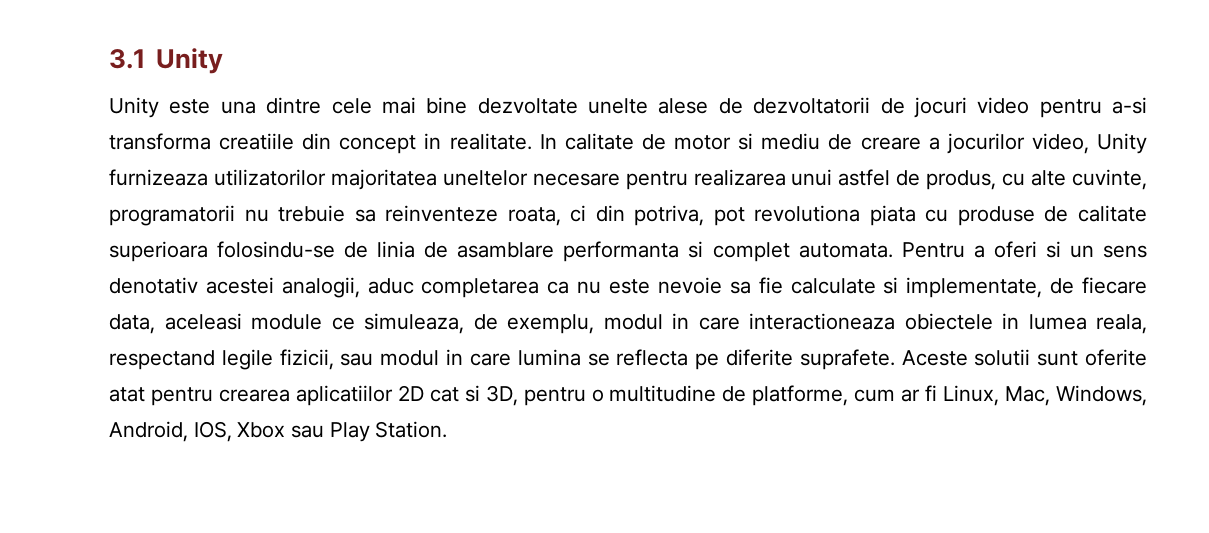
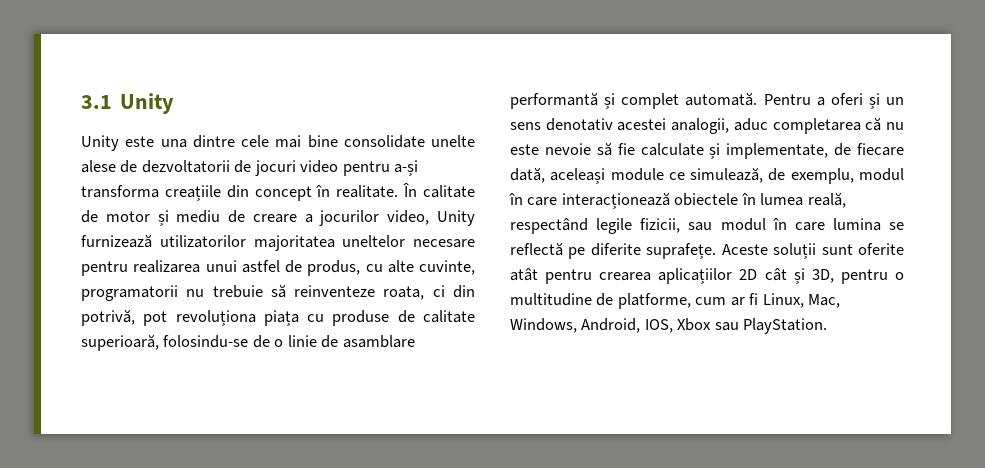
[477,98,578,114] dezvoltate -> [343,135,425,148] consolidate
[1112,97,1147,114] [109,133,557,154] a-si transforma creatiile din concept in realitate. In -> [394,160,419,176] [81,183,418,201] a-și transforma creațiile din concept în realitate. În
[738,133,754,150] si -> [157,210,169,226] și
[109,169,208,186] furnizeaza -> [81,234,152,248] furnizează
[354,209,376,222] sa -> [270,284,286,298] să
[634,205,916,226] potriva, pot revolutiona piata -> [81,309,299,326] potrivă, pot revoluționa piața
[109,241,208,262] superioara -> [81,334,159,351] superioară,
[377,241,893,262] linia de asamblare performanta si complet automata. -> [274,335,415,348] [510,92,758,109] o linie de asamblare performantă și complet automată.
[1045,241,1061,258] si -> [868,93,880,109] și
[547,281,570,294] ca -> [865,117,882,131] că
[729,281,751,294] sa -> [596,142,612,156] să
[883,277,899,294] si -> [709,143,721,159] și
[109,313,242,334] data, aceleasi -> [510,167,606,184] dată, aceleași
[364,313,464,334] simuleaza, -> [690,167,764,183] simulează,
[672,313,1147,334] [109,350,215,370] in care interactioneaza obiectele in lumea reala, respectand -> [509,192,846,209] [510,218,588,234] în care interacționează obiectele în lumea reală, respectând
[446,349,464,365] in -> [772,218,787,230] în
[616,349,689,366] reflecta -> [510,242,563,256] reflectă
[799,349,1031,370] suprafete. Aceste solutii -> [646,243,817,259] suprafețe. Aceste soluții
[109,387,145,402] atat -> [510,268,538,281] atât
[295,385,480,406] aplicatiilor 2D cat si -> [658,268,805,284] aplicațiilor 2D cât și
[329,421,448,442] Play Station. -> [743,318,828,334] PlayStation.

